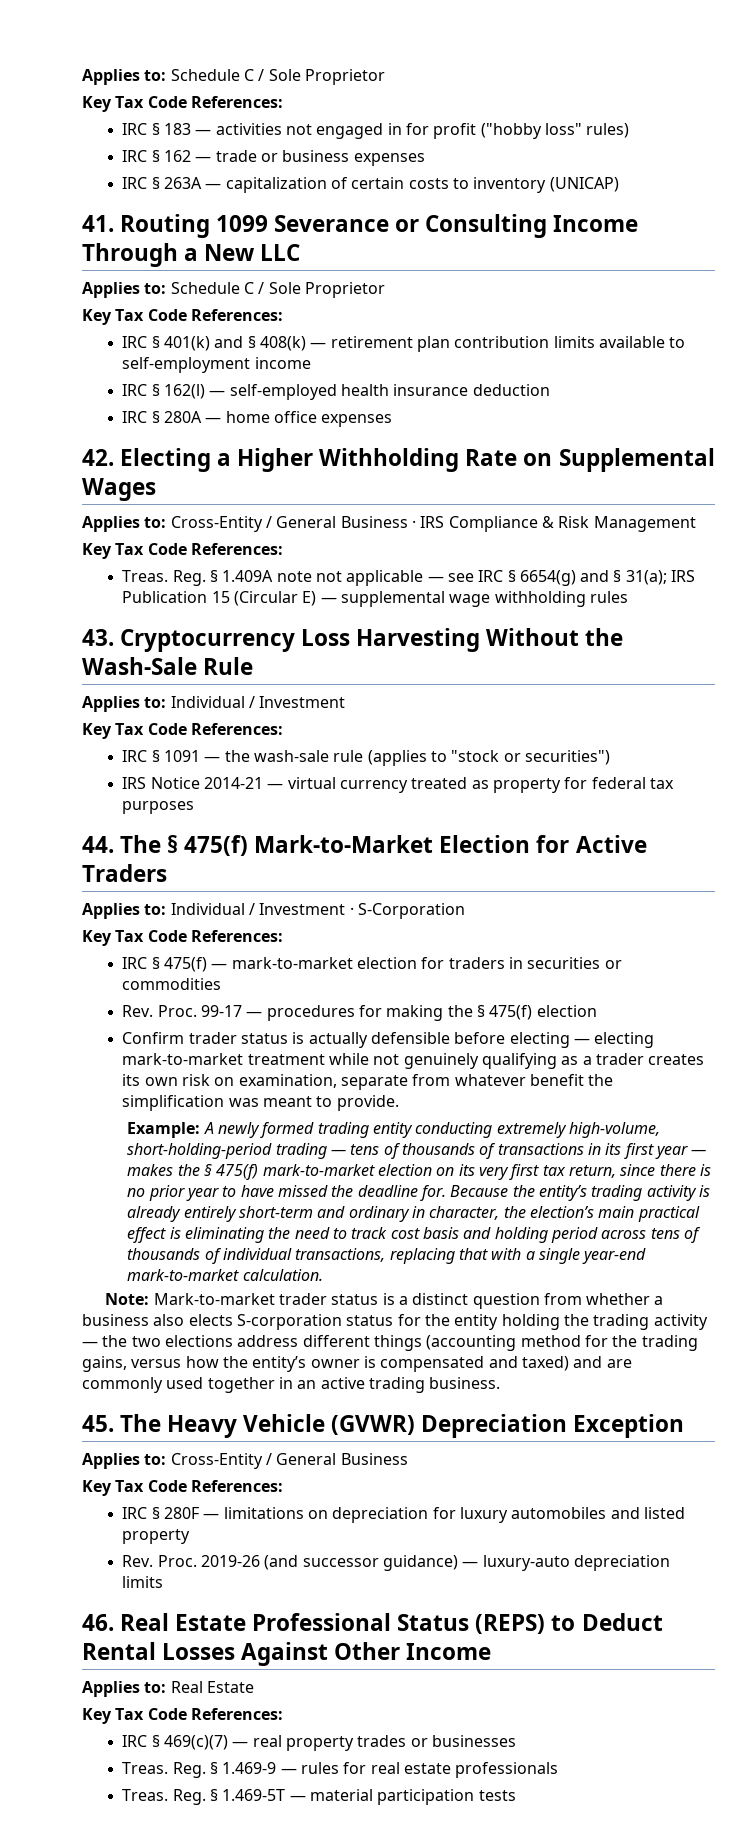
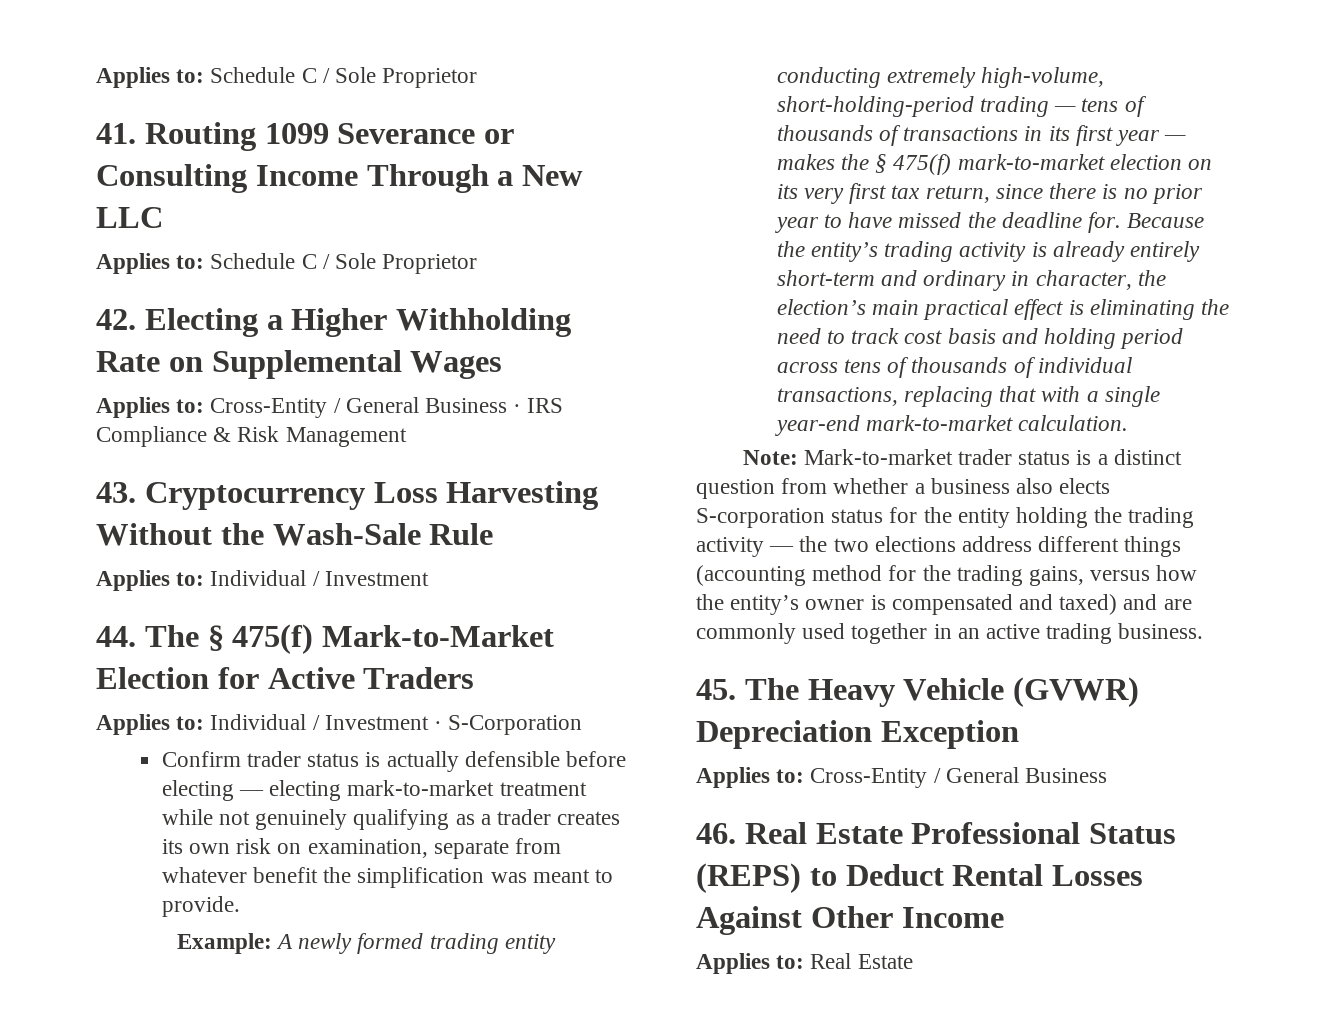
[82,69,385,85] [82,96,283,112] [122,123,630,139] [122,150,425,166] [122,177,619,193] Applies to: Schedule C / Sole Proprietor // Key Tax Code References: // IRC § 183 — activities not engaged in for profit ("hobby loss" rules) // IRC § 162 — trade or business expenses // IRC § 263A — capitalization of certain costs to inventory (UNICAP) -> [96,67,478,88] Applies to: Schedule C / Sole Proprietor
[82,309,283,325] [122,336,686,352] [122,357,311,373] [122,384,550,400] [122,411,393,427] // Key Tax Code References: // IRC § 401(k) and § 408(k) — retirement plan contribution limits available to self-employment income // IRC § 162(l) — self-employed health insurance deduction // IRC § 280A — home office expenses -> (478, 264) none
[82,543,283,559] [122,570,696,586] [122,591,628,607] // Key Tax Code References: // Treas. Reg. § 1.409A note not applicable — see IRC § 6654(g) and § 31(a); IRS Publication 15 (Circular E) — supplemental wage withholding rules -> (407, 437) none
[82,723,283,739] [122,750,610,766] [122,777,674,793] [122,801,195,814] // Key Tax Code References: // IRC § 1091 — the wash-sale rule (applies to "stock or securities") // IRS Notice 2014-21 — virtual currency treated as property for federal tax purposes -> (429, 578) none
[82,930,283,946] [122,957,622,972] [122,978,222,990] [122,1005,597,1021] // Key Tax Code References: // IRC § 475(f) — mark-to-market election for traders in securities or commodities // Rev. Proc. 99-17 — procedures for making the § 475(f) election -> (583, 725) none
[82,1480,283,1496] [122,1507,685,1523] [122,1529,191,1544] [122,1555,670,1571] [122,1576,164,1588] // Key Tax Code References: // IRC § 280F — limitations on depreciation for luxury automobiles and listed property // Rev. Proc. 2019-26 (and successor guidance) — luxury-auto depreciation limits -> (1108, 775) none
[82,1708,283,1724] [122,1735,516,1751] [122,1762,559,1778] [122,1789,516,1805] // Key Tax Code References: // IRC § 469(c)(7) — real property trades or businesses // Treas. Reg. § 1.469-9 — rules for real estate professionals // Treas. Reg. § 1.469-5T — material participation tests -> (913, 961) none

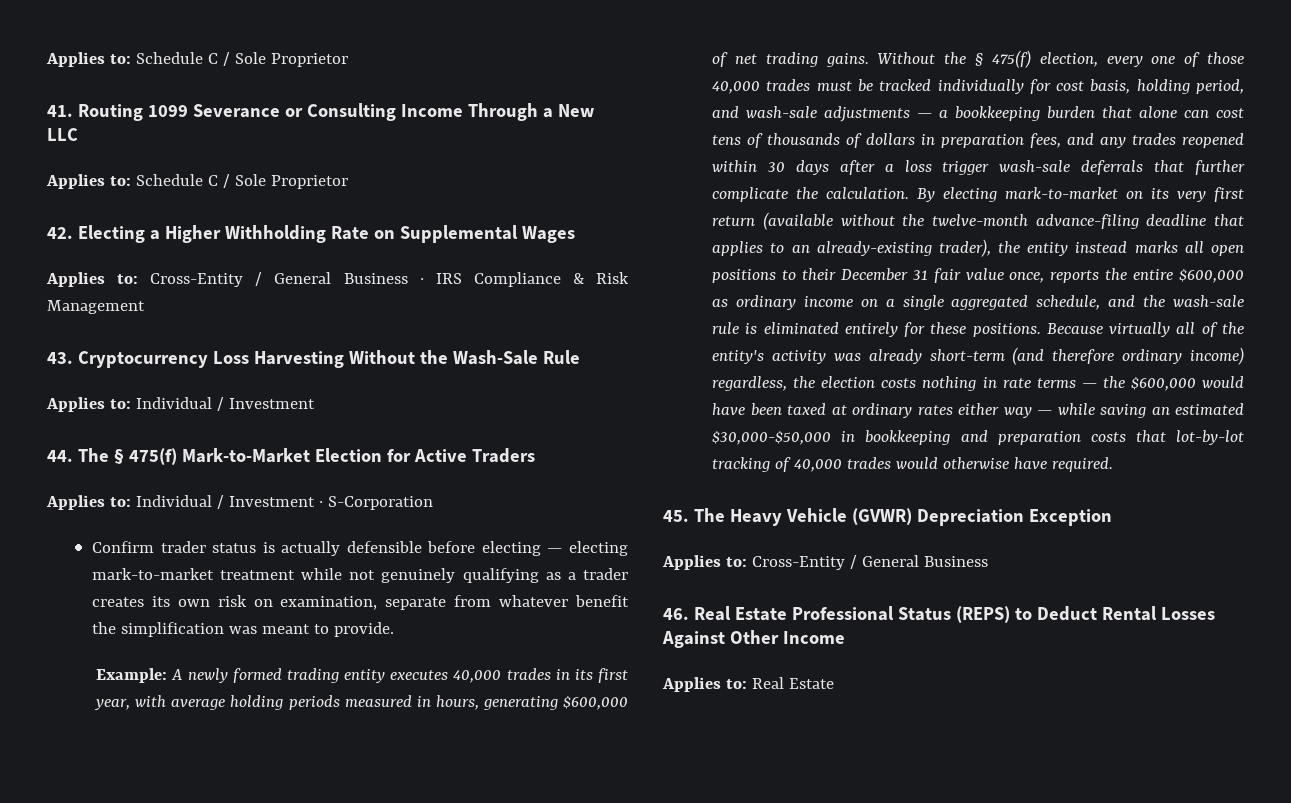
[776,67,1105,88] [776,96,1147,117] [776,125,1187,146] [776,154,1213,175] [776,183,1203,204] [774,212,1205,233] [776,241,1201,262] [776,270,1166,291] [776,299,1230,320] [776,328,1184,349] [776,357,1132,378] [776,386,1160,407] [774,415,1129,436] [742,449,1182,465] [696,478,1111,499] [696,507,1195,528] [696,536,1182,557] [696,565,1198,586] [696,594,1192,615] [696,623,1204,644] conducting extremely high-volume, short-holding-period trading — tens of thousands of transactions in its first year — makes the § 475(f) mark-to-market election on its very first tax return, since there is no prior year to have missed the deadline for. Because the entity’s trading activity is already entirely short-term and ordinary in character, the election’s main practical effect is eliminating the need to track cost basis and holding period across tens of thousands of individual transactions, replacing that with a single year-end mark-to-market calculation. // Note: Mark-to-market trader status is a distinct question from whether a business also elects S-corporation status for the entity holding the trading activity — the two elections address different things (accounting method for the trading gains, versus how the entity’s owner is compensated and taxed) and are commonly used together in an active trading business. -> [390,668,629,683] [94,695,628,710] [712,50,1244,68] [712,79,1244,94] [712,106,1244,122] [712,133,1244,148] [712,160,1245,175] [712,187,1244,202] [712,212,1244,230] [712,239,1244,257] [712,268,1244,283] [712,295,1244,310] [712,322,1244,337] [712,347,1244,365] [712,376,1245,391] [712,403,1244,418] [712,430,1244,445] [712,457,1114,472] executes 40,000 trades in its first year, with average holding periods measured in hours, generating $600,000 of net trading gains. Without the § 475(f) election, every one of those 40,000 trades must be tracked individually for cost basis, holding period, and wash-sale adjustments — a bookkeeping burden that alone can cost tens of thousands of dollars in preparation fees, and any trades reopened within 30 days after a loss trigger wash-sale deferrals that further complicate the calculation. By electing mark-to-market on its very first return (available without the twelve-month advance-filing deadline that applies to an already-existing trader), the entity instead marks all open positions to their December 31 fair value once, reports the entire $600,000 as ordinary income on a single aggregated schedule, and the wash-sale rule is eliminated entirely for these positions. Because virtually all of the entity's activity was already short-term (and therefore ordinary income) regardless, the election costs nothing in rate terms — the $600,000 would have been taxed at ordinary rates either way — while saving an estimated $30,000-$50,000 in bookkeeping and preparation costs that lot-by-lot tracking of 40,000 trades would otherwise have required.

